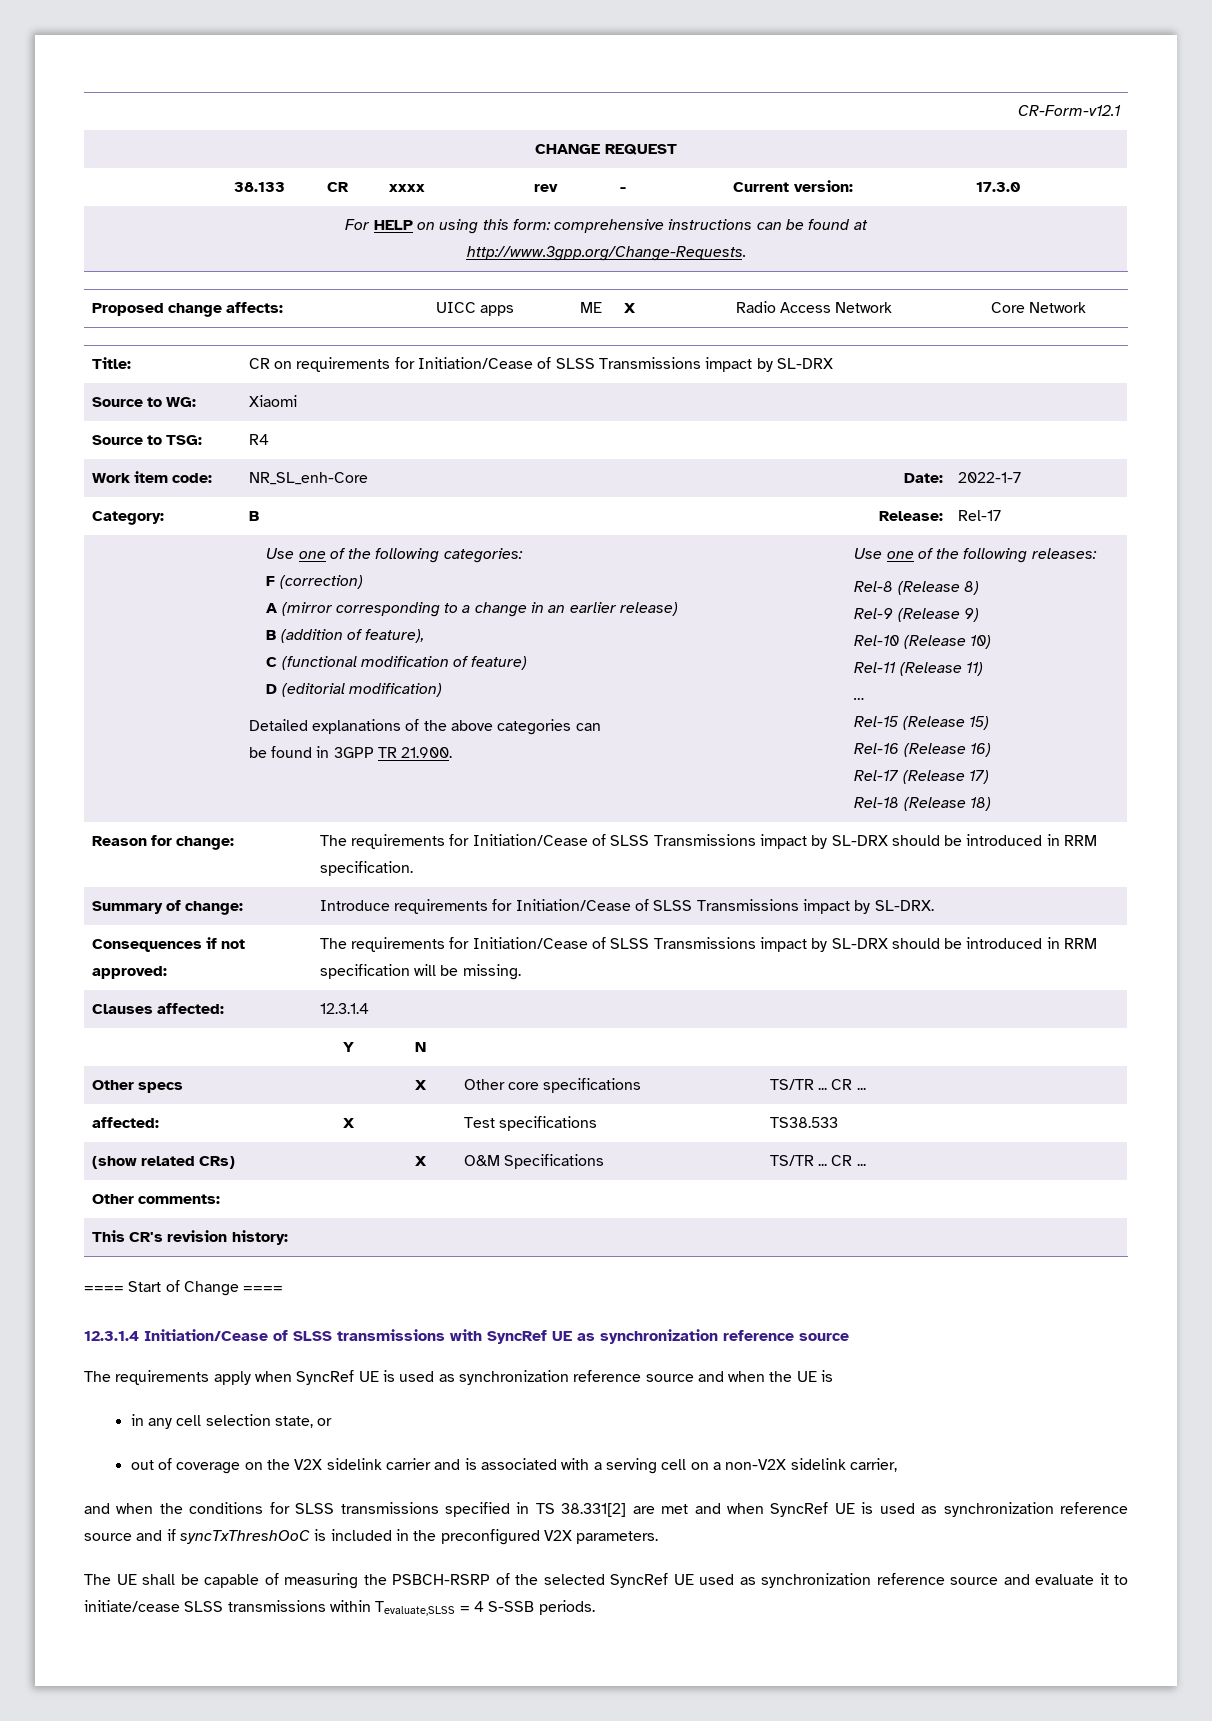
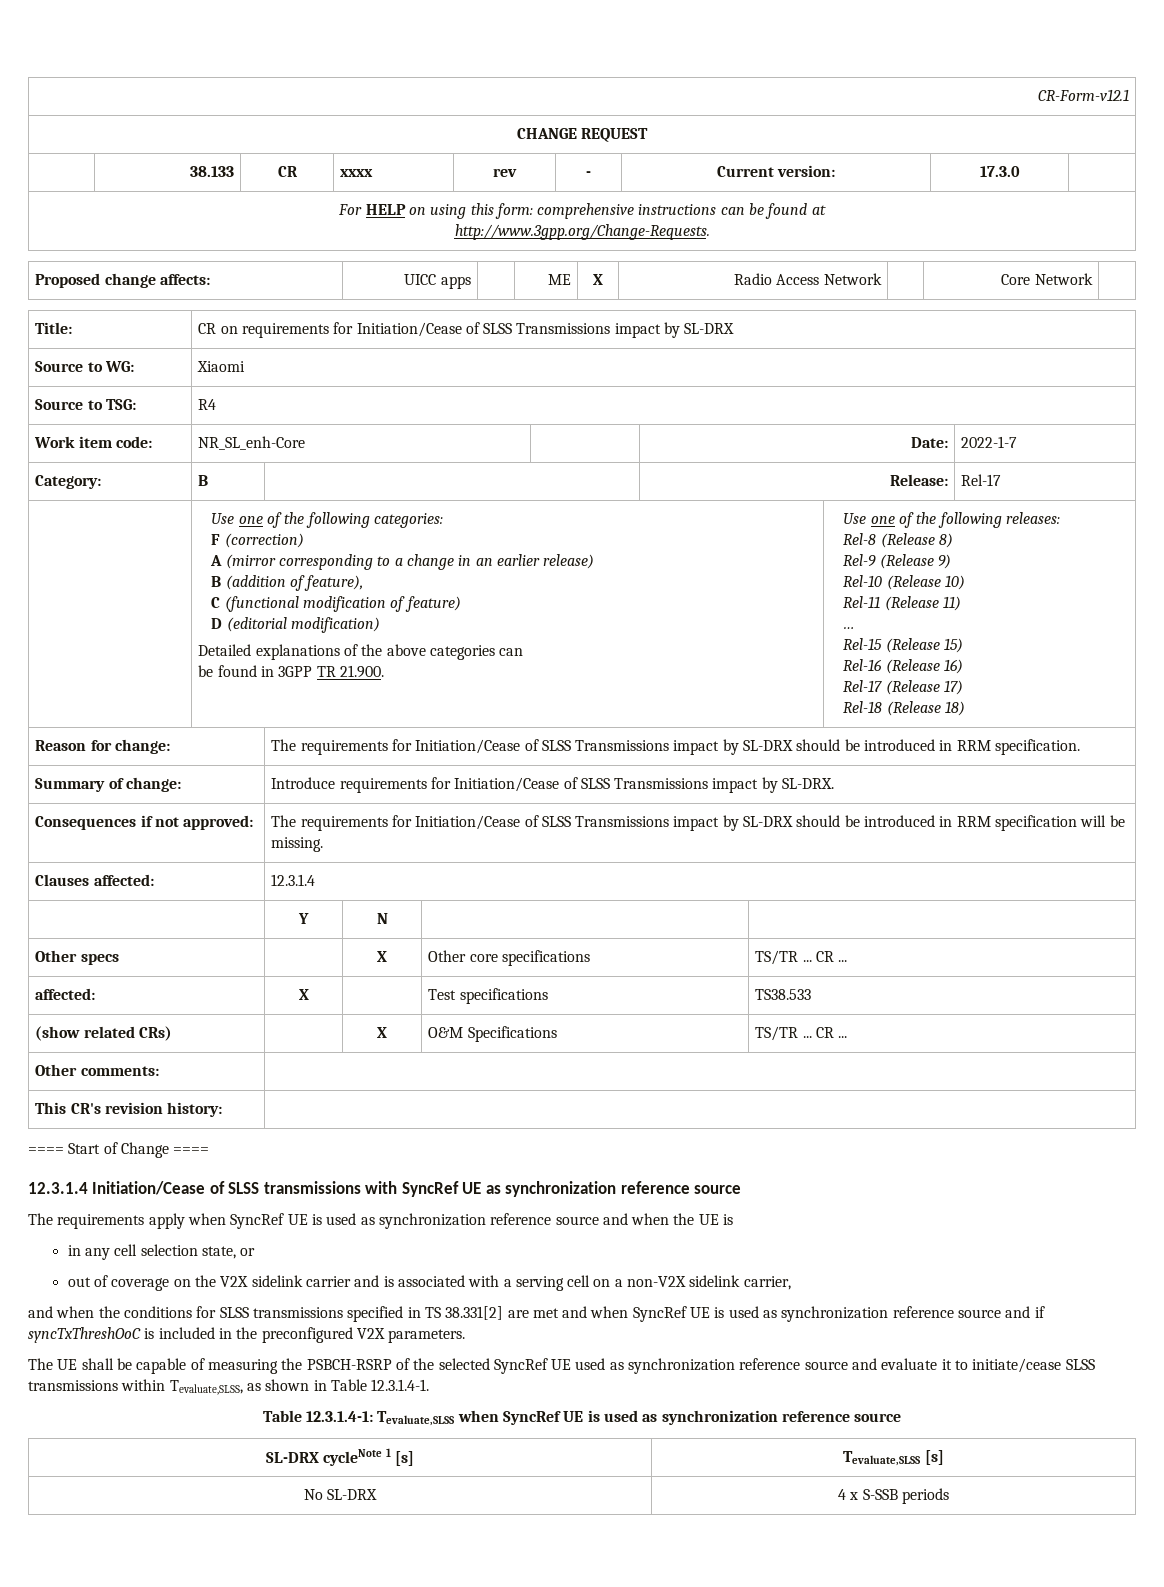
[375,1600,595,1616] Tevaluate,SLSS = 4 S-SSB periods. -> [169,1379,430,1395] [262,1410,902,1426] [265,1448,415,1466] [843,1450,944,1466] [303,1489,378,1500] [838,1488,949,1504] Tevaluate,SLSS, as shown in Table 12.3.1.4-1. // Table 12.3.1.4-1: Tevaluate,SLSS when SyncRef UE is used as synchronization reference source // SL-DRX cycleNote 1 [s] | Tevaluate,SLSS [s] // No SL-DRX | 4 x S-SSB periods

